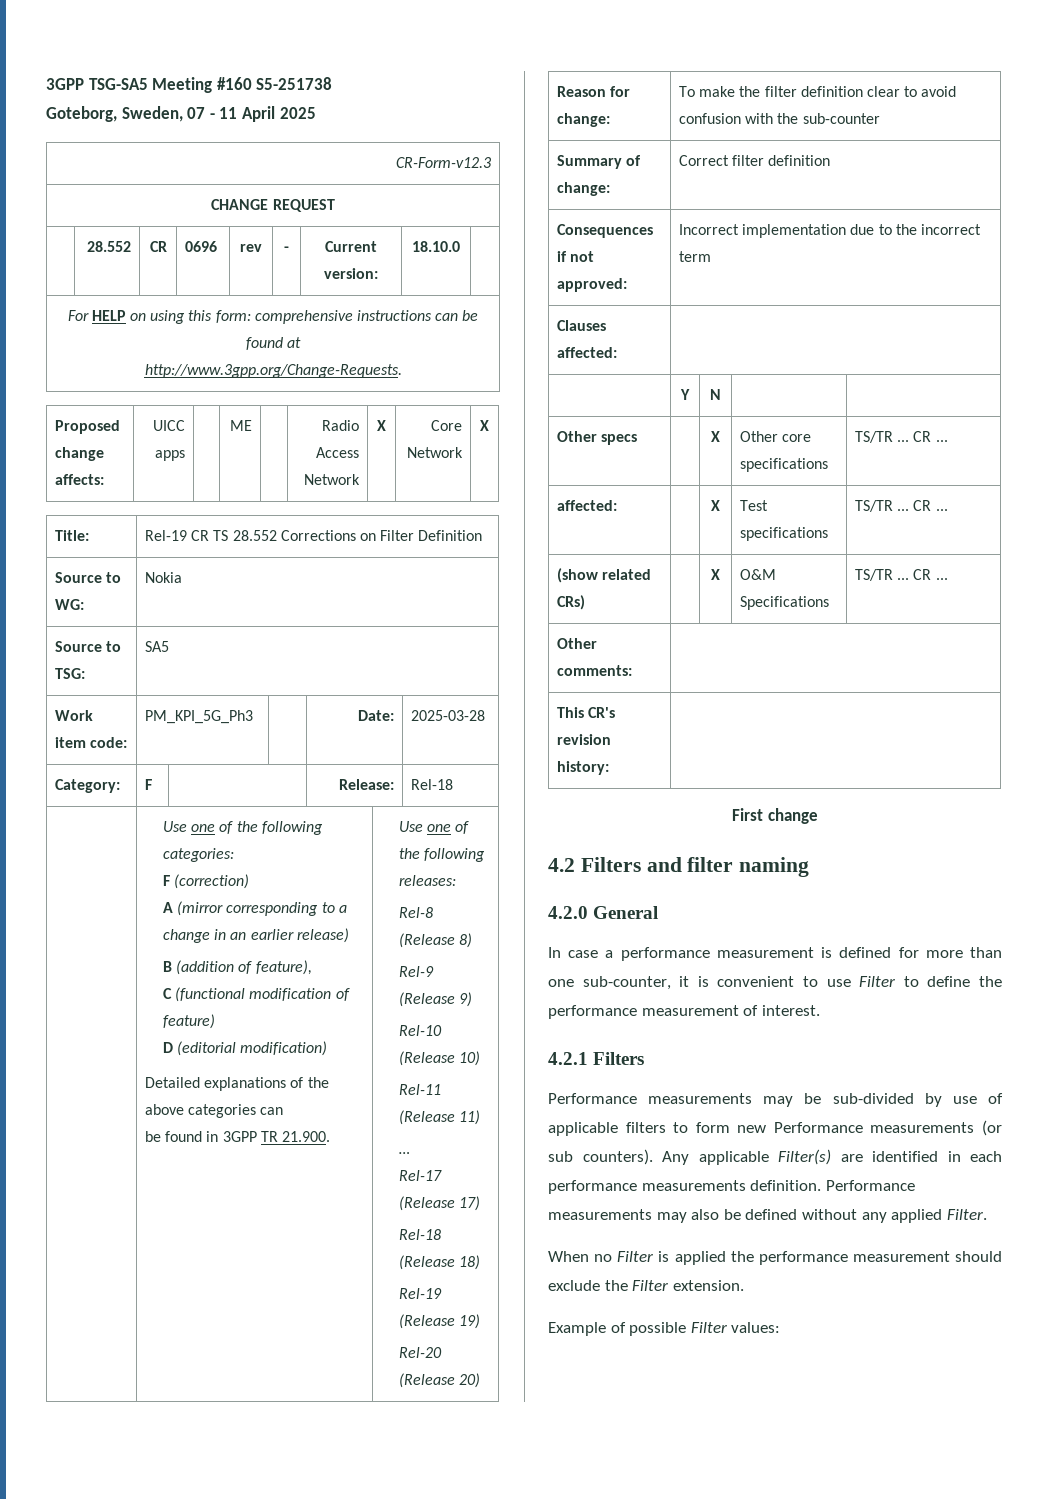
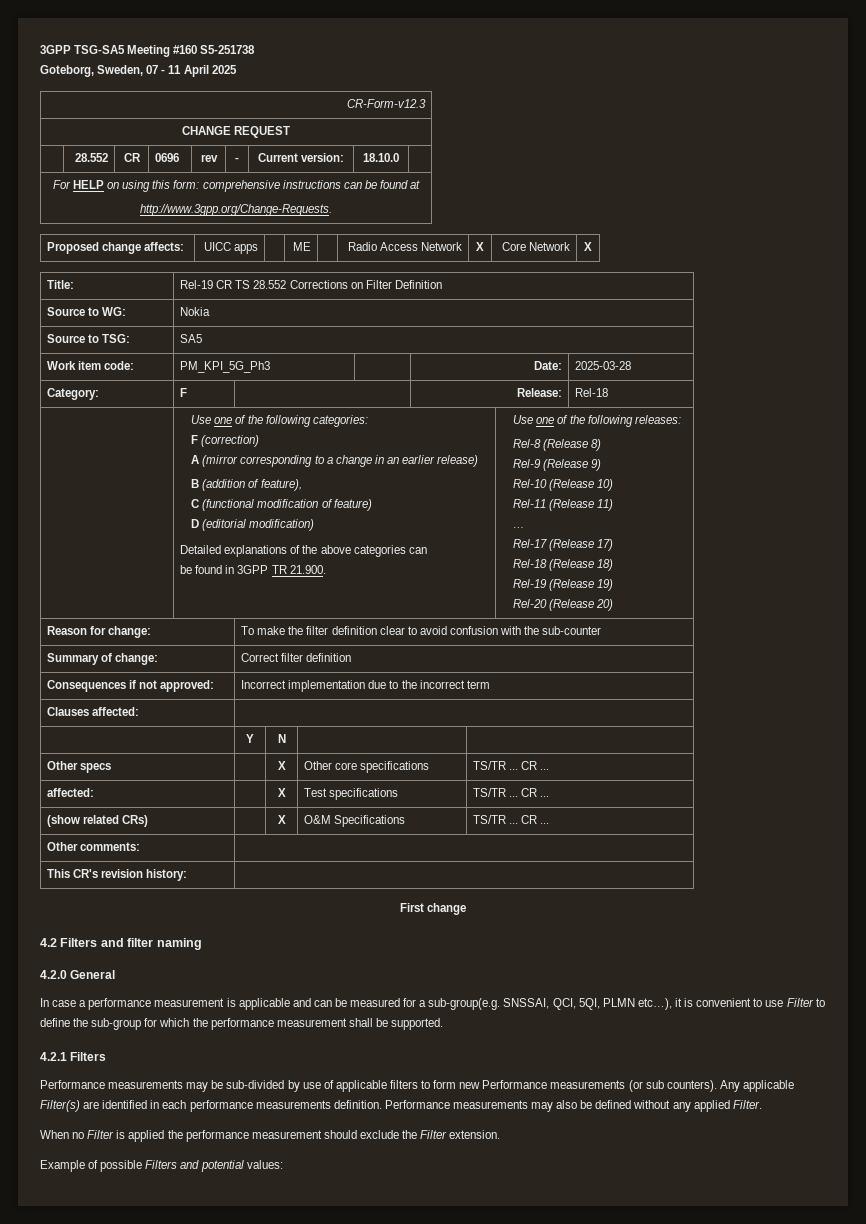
[839,947,1002,958] [548,976,671,990] defined for more than one sub-counter, -> [238,998,672,1010] applicable and can be measured for a sub-group(e.g. SNSSAI, QCI, 5QI, PLMN etc…),
[548,1005,820,1019] performance measurement of interest. -> [91,1018,444,1030] sub-group for which the performance measurement shall be supported.
[690,1322,727,1333] Filter -> [145,1160,244,1172] Filters and potential

